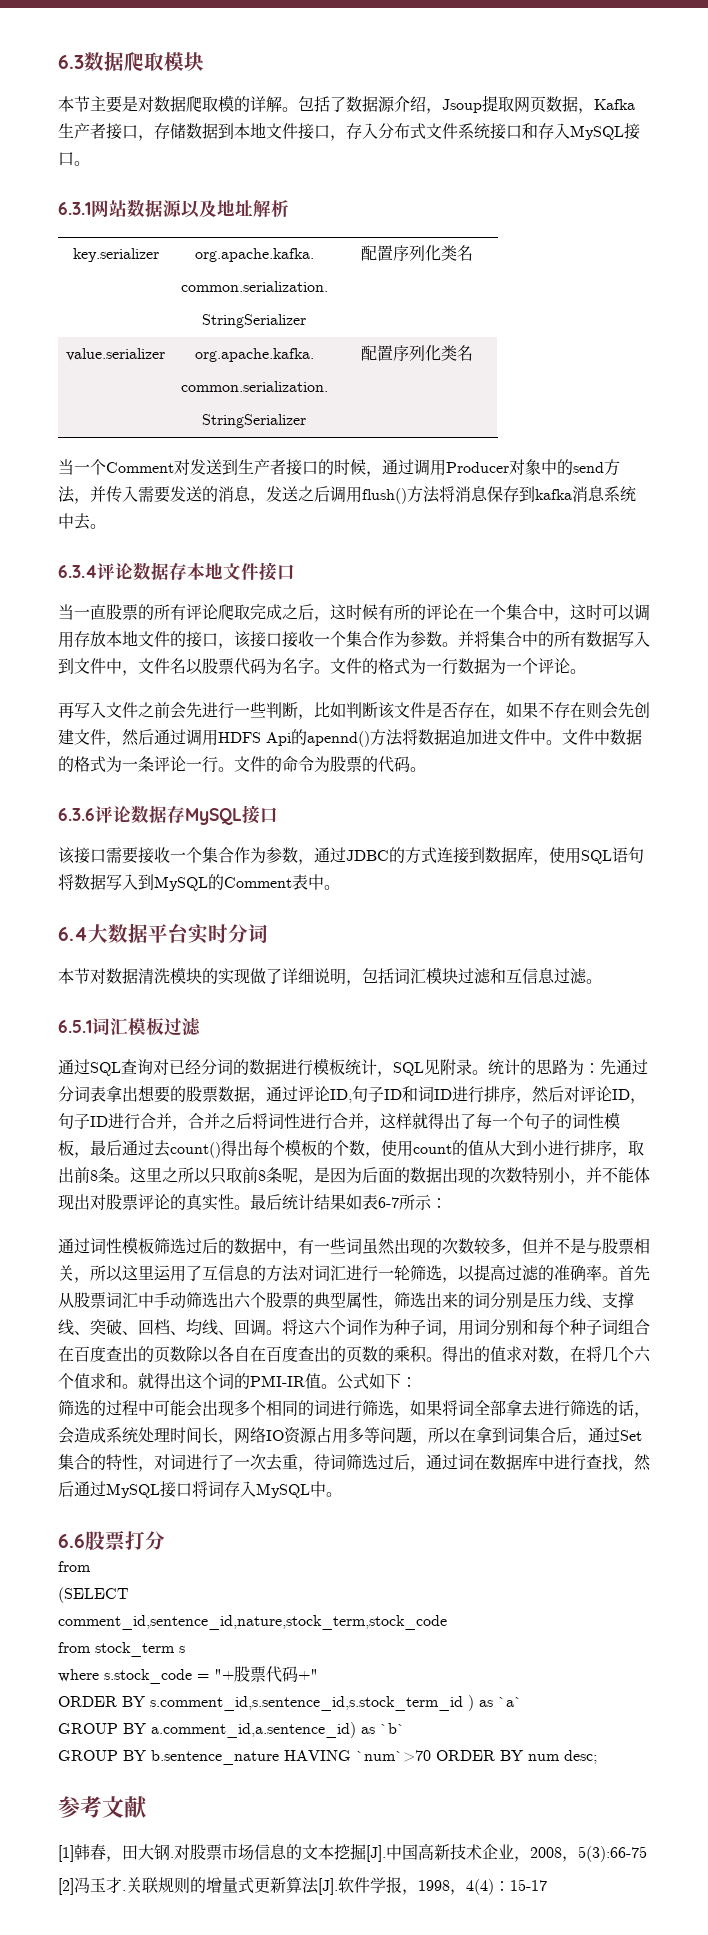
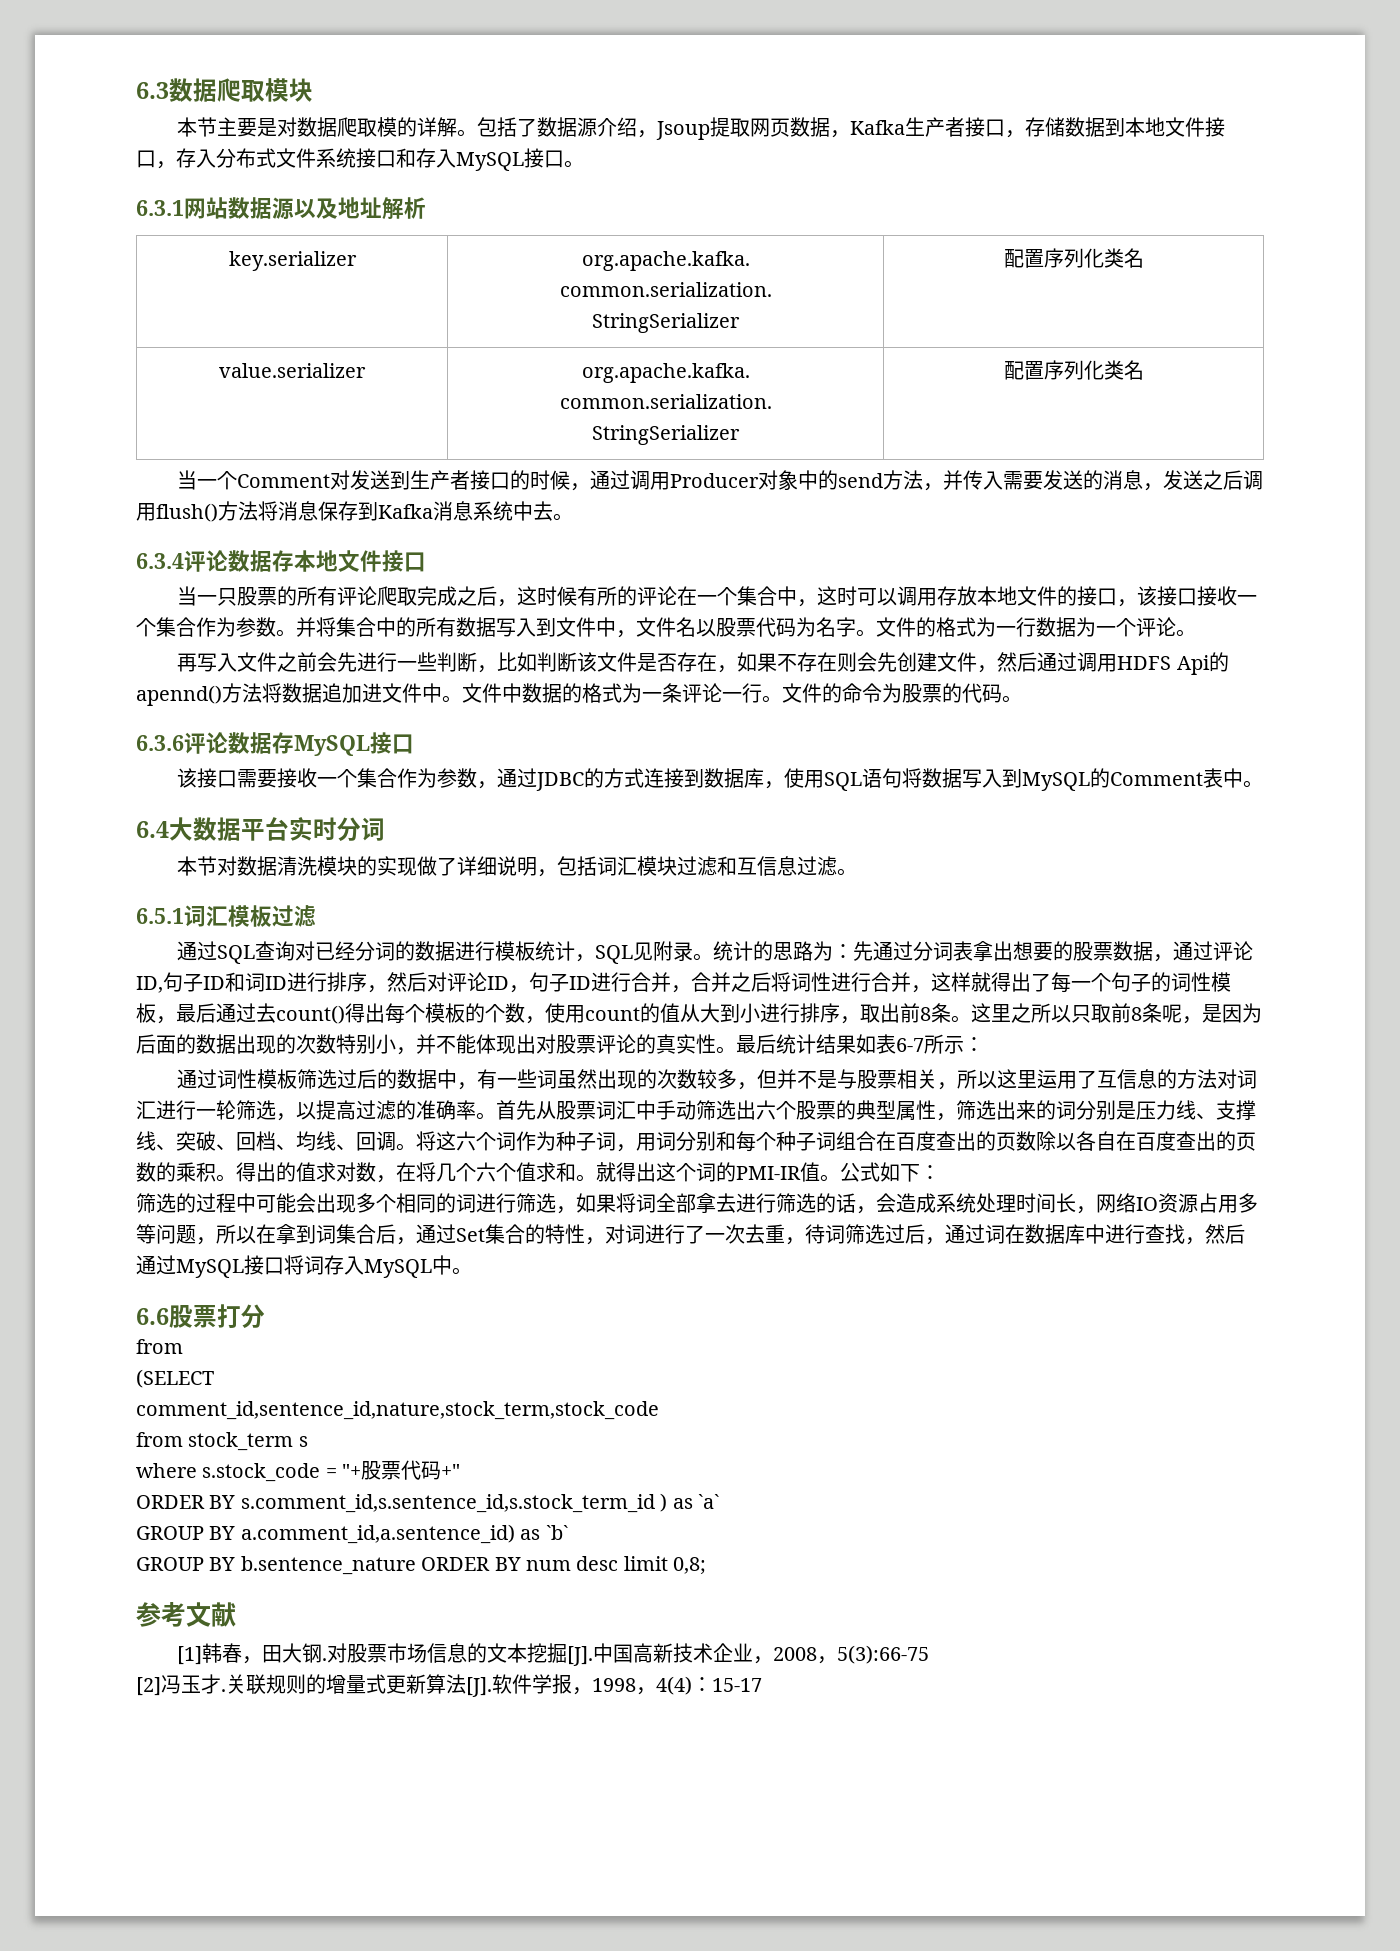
[535,489,572,500] kafka -> [378,504,433,519] Kafka
[90,604,106,620] 直 -> [217,588,238,606] 只
[284,1750,431,1762] HAVING `num`>70 -> (416, 1565) none
[564,1750,597,1764] desc; -> [576,1556,707,1575] desc limit 0,8;

